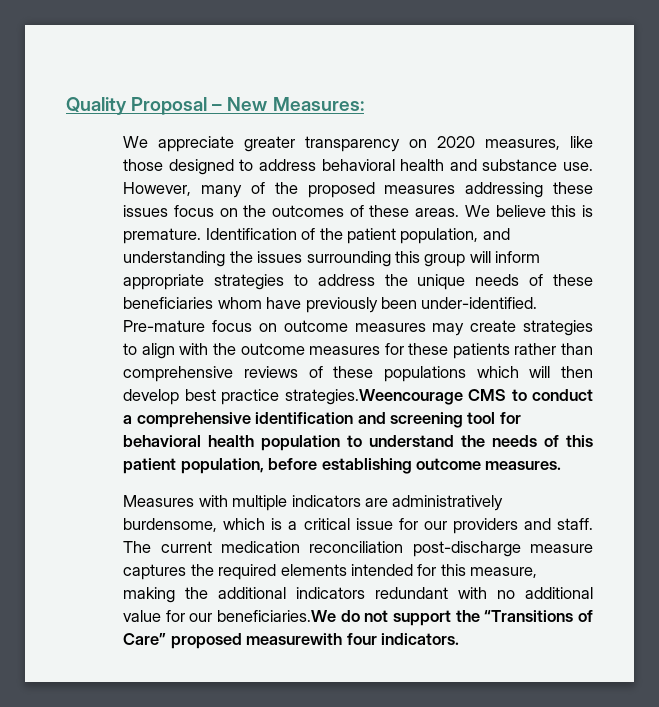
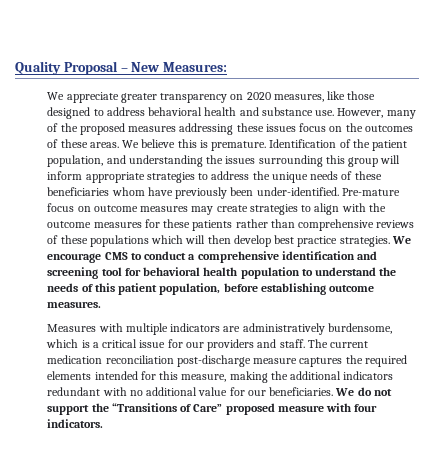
[284,389,463,405] strategies.Weencourage -> [339,236,411,247] [47,253,102,263] strategies. We encourage
[217,610,337,622] beneficiaries.We -> [269,387,355,396] beneficiaries. We
[246,633,343,645] measurewith -> [277,403,352,412] measure with

